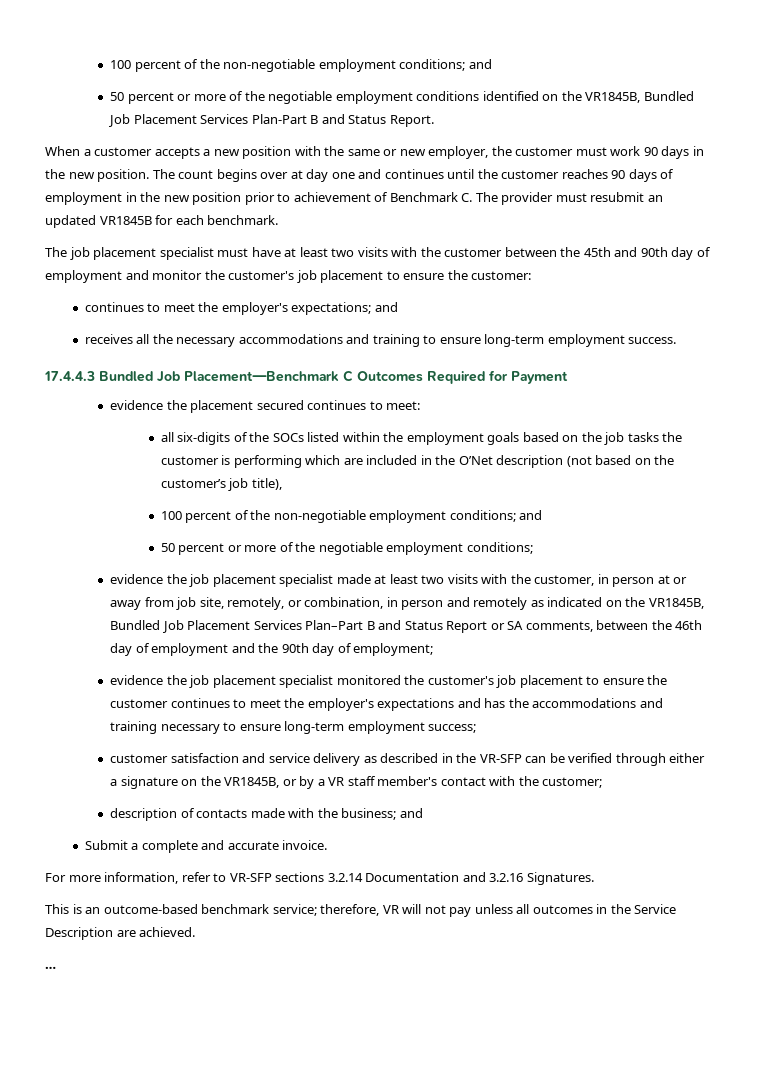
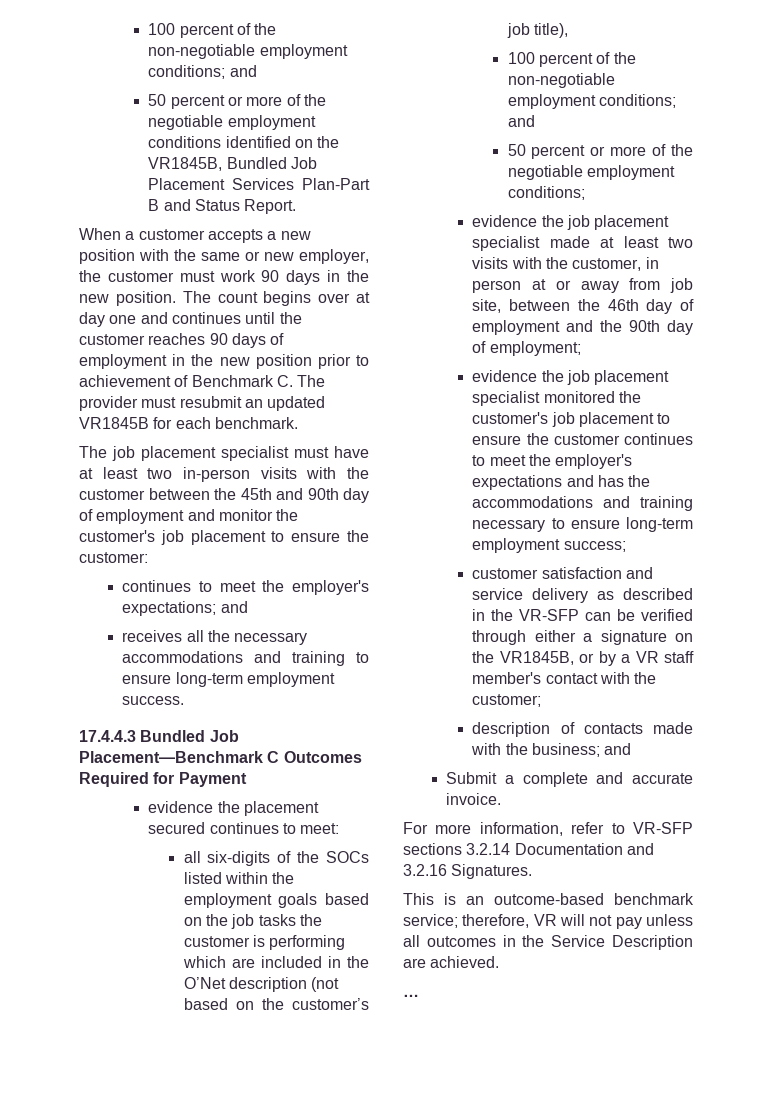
(355, 252) none -> [183,467,250,482] in-person
[227,597,704,610] [110,620,593,633] remotely, or combination, in person and remotely as indicated on the VR1845B, Bundled Job Placement Services Plan–Part B and Status Report or SA comments, -> (502, 306) none

